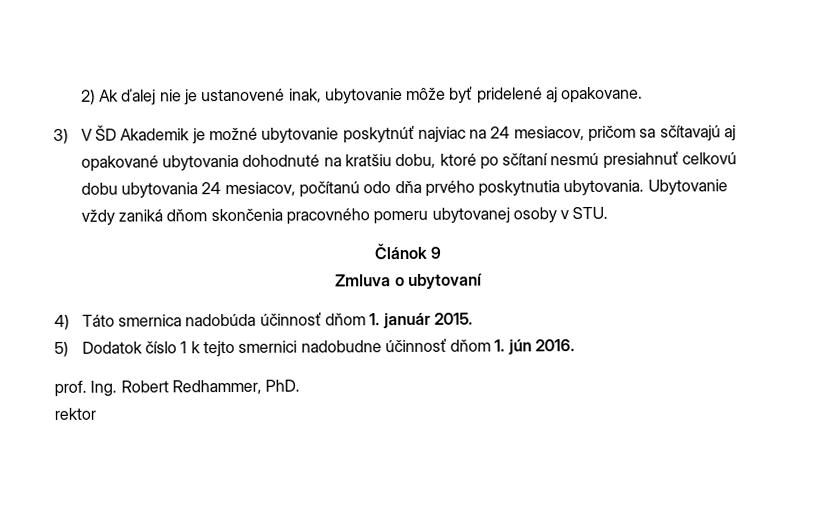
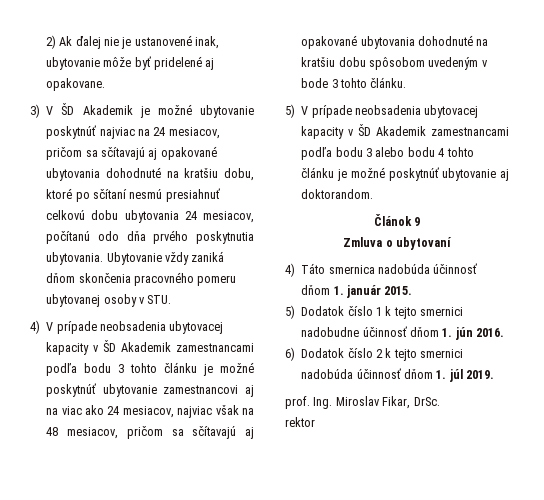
(609, 213) none -> [30,320,224,334] [46,340,254,355] [46,362,255,376] [46,383,254,397] [46,405,254,418] [46,426,254,439] [301,35,489,49] [301,57,488,70] [301,77,407,88] [285,104,479,118] [301,124,509,139] [301,147,474,160] [301,167,509,181] [301,189,374,199] // 4) V prípade neobsadenia ubytovacej kapacity v ŠD Akademik zamestnancami podľa bodu 3 tohto článku je možné poskytnúť ubytovanie zamestnancovi aj na viac ako 24 mesiacov, najviac však na 48 mesiacov, pričom sa sčítavajú aj opakované ubytovania dohodnuté na kratšiu dobu spôsobom uvedeným v bode 3 tohto článku. // 5) V prípade neobsadenia ubytovacej kapacity v ŠD Akademik zamestnancami podľa bodu 3 alebo bodu 4 tohto článku je možné poskytnúť ubytovanie aj doktorandom.
(576, 345) none -> [285,347,464,361] [301,368,495,382] // 6) Dodatok číslo 2 k tejto smernici nadobúda účinnosť dňom 1. júl 2019.
[120,379,301,395] Robert Redhammer, PhD. -> [335,396,440,409] Miroslav Fikar, DrSc.

